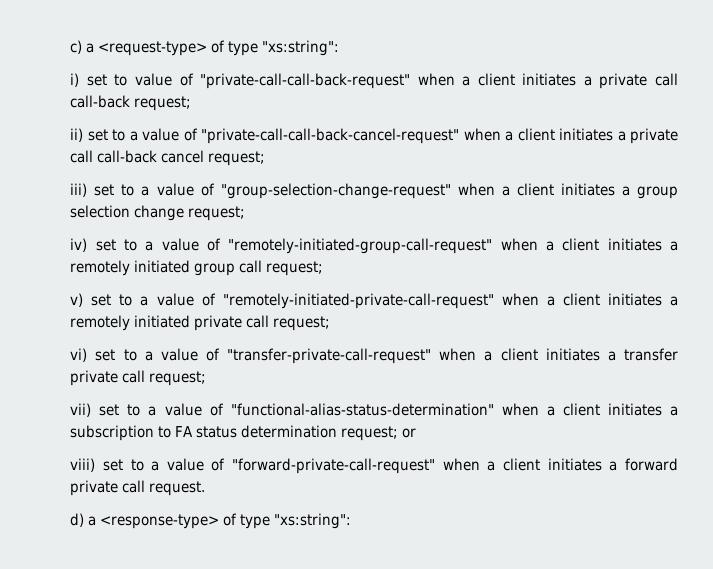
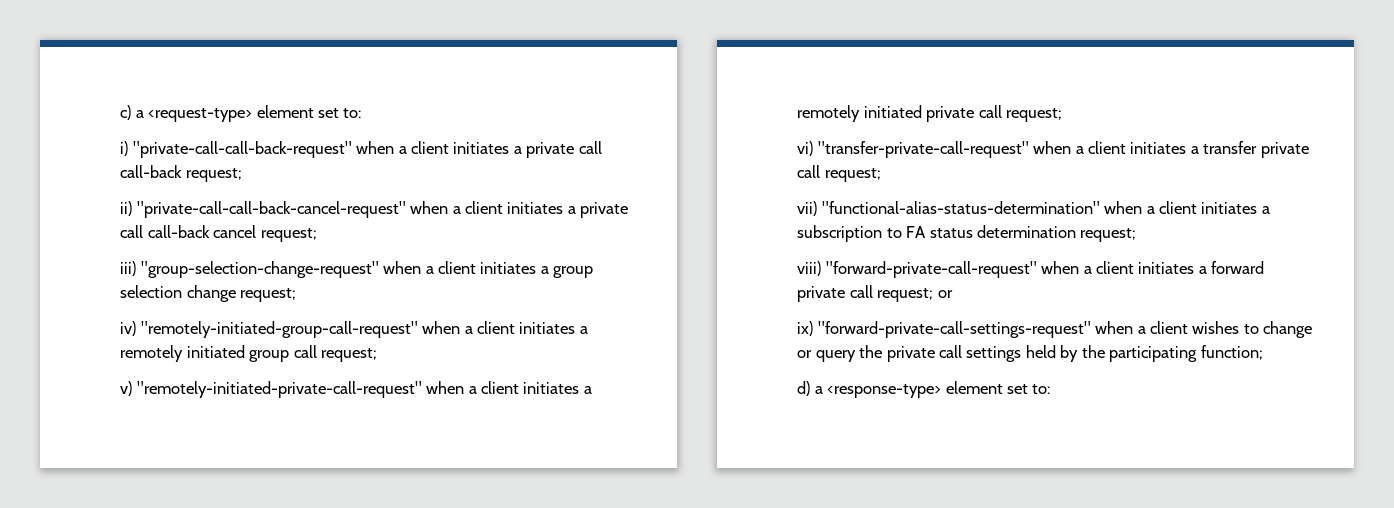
[211,40,340,56] [70,73,194,87] of type "xs:string": // i) set to value of -> [256,105,362,118] [120,141,129,156] element set to: // i)
[87,128,198,141] set to a value of -> (133, 208) none
[94,183,215,196] set to a value of -> (137, 268) none
[95,238,221,251] set to a value of -> (137, 328) none
[91,293,216,306] set to a value of -> (133, 388) none
[95,348,220,361] set to a value of -> (814, 148) none
[99,403,224,416] set to a value of -> (818, 208) none
[402,428,417,438] or -> (1137, 235) none
[102,458,226,471] set to a value of -> (822, 268) none
[149,481,206,496] request. -> [877,288,953,302] [797,321,1313,338] [797,345,1263,362] request; or // ix) "forward-private-call-settings-request" when a client wishes to change or query the private call settings held by the participating function;
[223,513,352,529] of type "xs:string": -> [945,381,1051,394] element set to:

